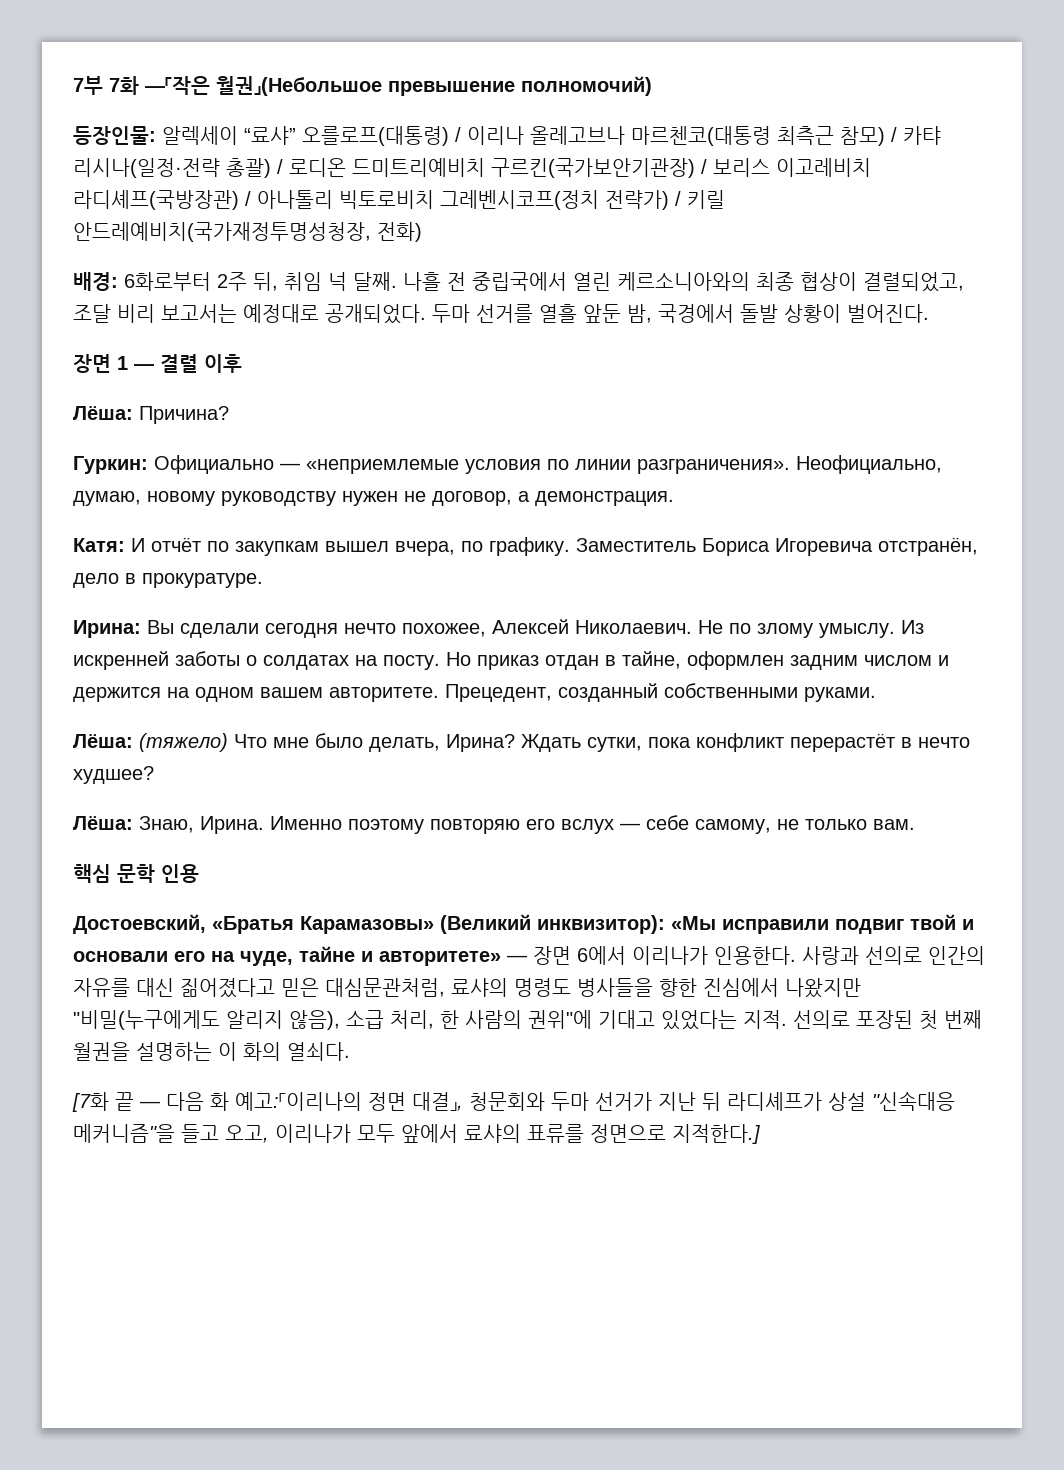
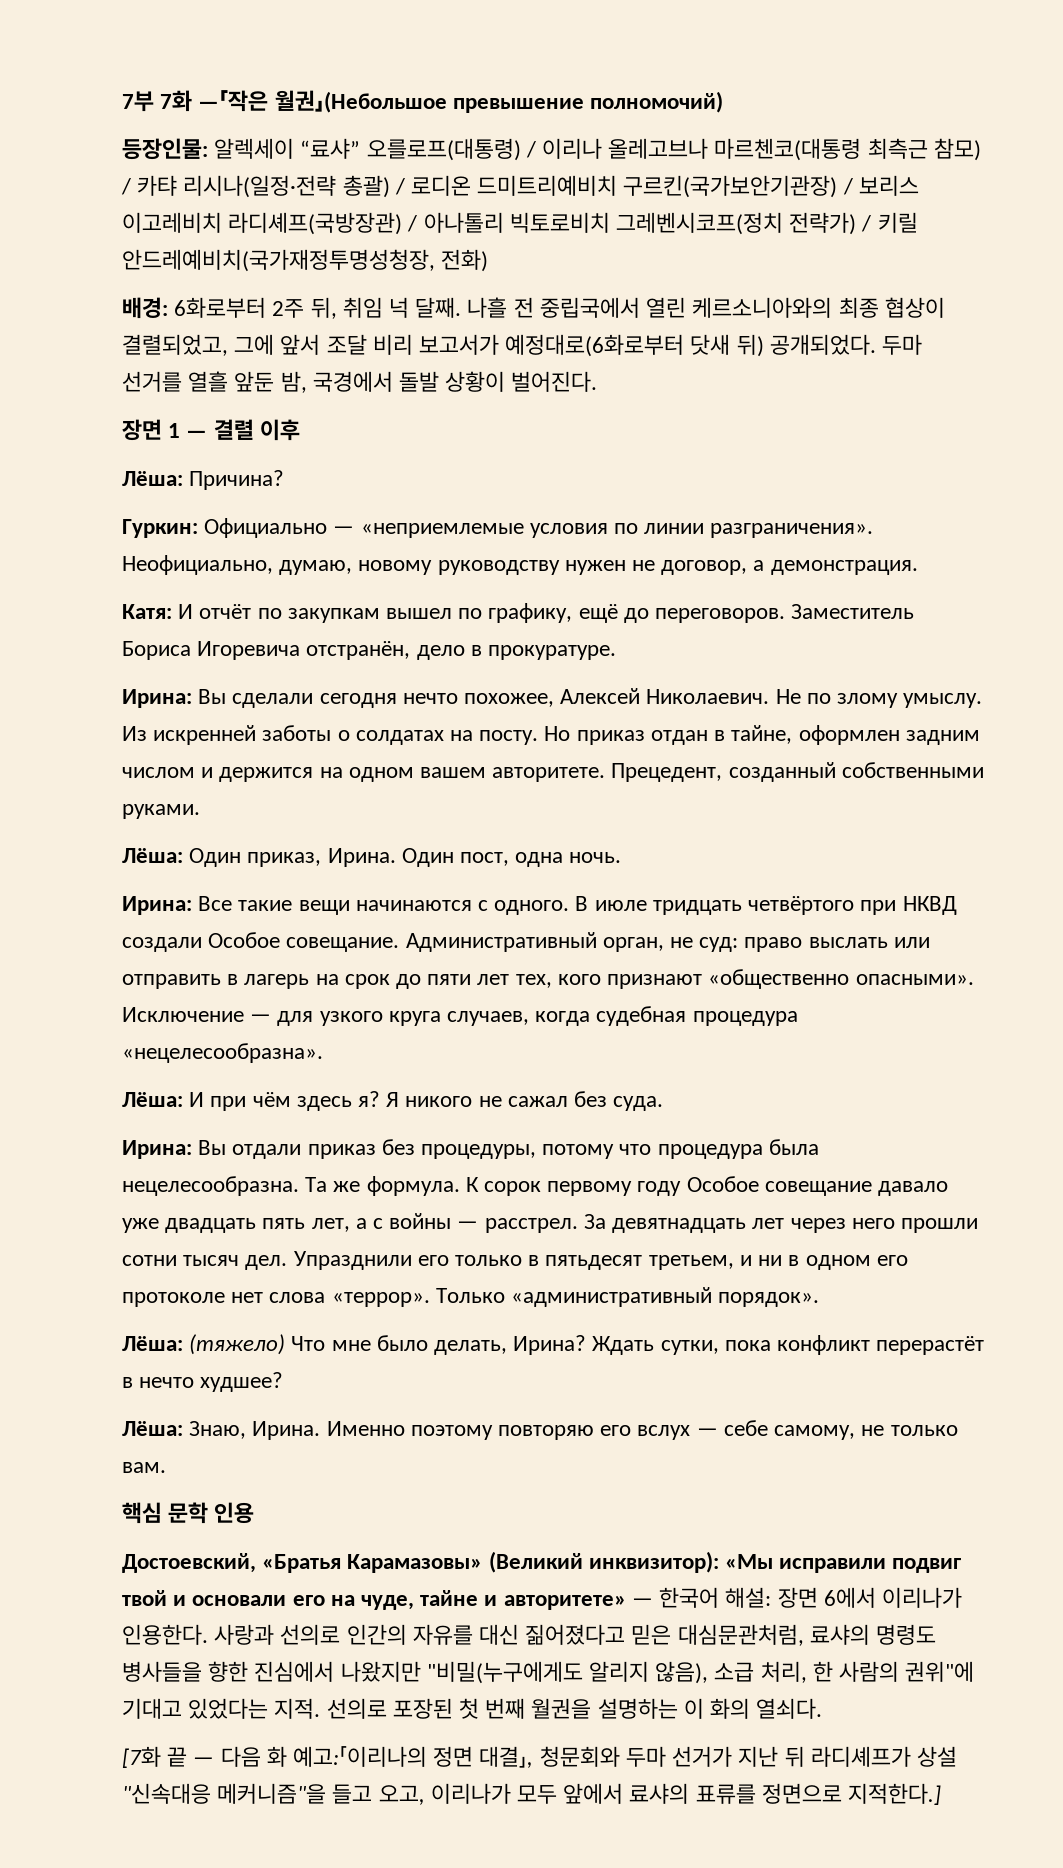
[73,304,319,323] 조달 비리 보고서는 예정대로 -> [234,334,764,357] 그에 앞서 조달 비리 보고서가 예정대로(6화로부터 닷새 뒤)
[395,537,570,556] вчера, по графику. -> [458,603,786,623] по графику, ещё до переговоров.
(876, 694) none -> [122,848,622,867] [122,896,957,915] [122,932,930,952] [122,969,974,989] [122,1006,798,1026] [122,1043,323,1063] [122,1091,664,1111] [122,1139,819,1159] [122,1176,949,1196] [122,1213,978,1233] [122,1251,908,1270] [122,1287,820,1307] // Лёша: Один приказ, Ирина. Один пост, одна ночь. // Ирина: Все такие вещи начинаются с одного. В июле тридцать четвёртого при НКВД создали Особое совещание. Административный орган, не суд: право выслать или отправить в лагерь на срок до пяти лет тех, кого признают «общественно опасными». Исключение — для узкого круга случаев, когда судебная процедура «нецелесообразна». // Лёша: И при чём здесь я? Я никого не сажал без суда. // Ирина: Вы отдали приказ без процедуры, потому что процедура была нецелесообразна. Та же формула. К сорок первому году Особое совещание давало уже двадцать пять лет, а с войны — расстрел. За девятнадцать лет через него прошли сотни тысяч дел. Упразднили его только в пятьдесят третьем, и ни в одном его протоколе нет слова «террор». Только «административный порядок».
(527, 958) none -> [659,1587,772,1608] 한국어 해설:

